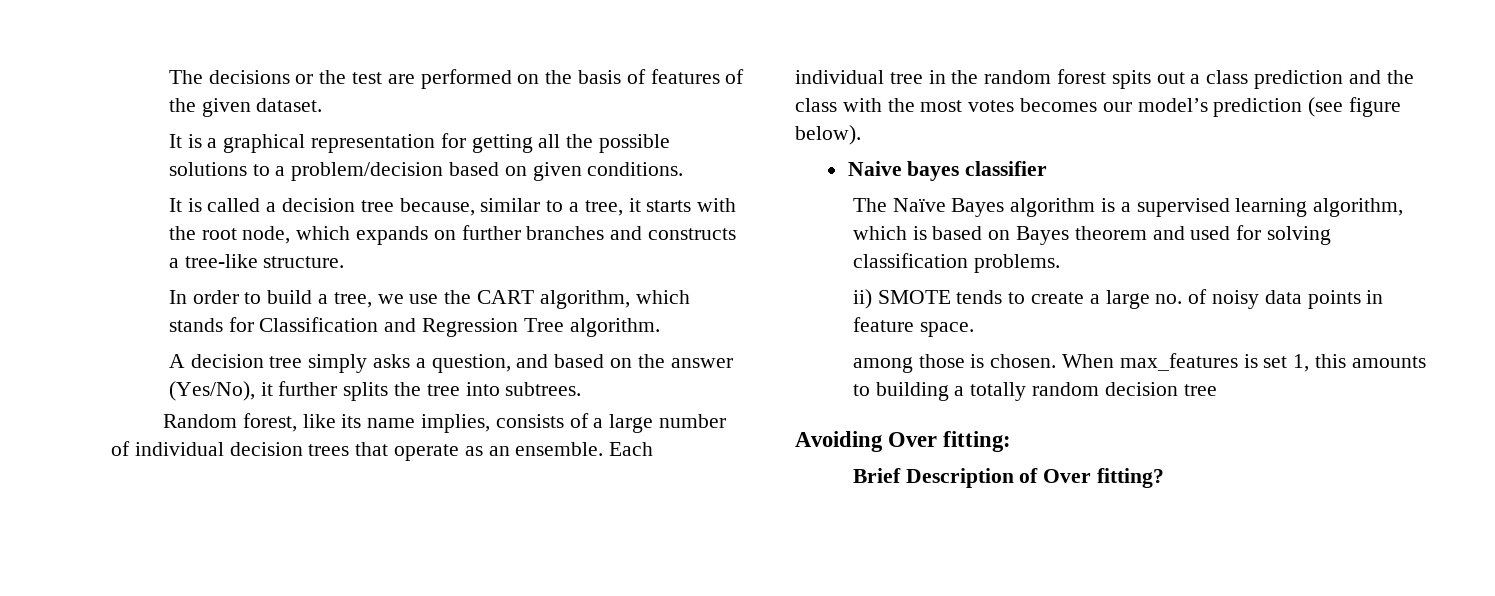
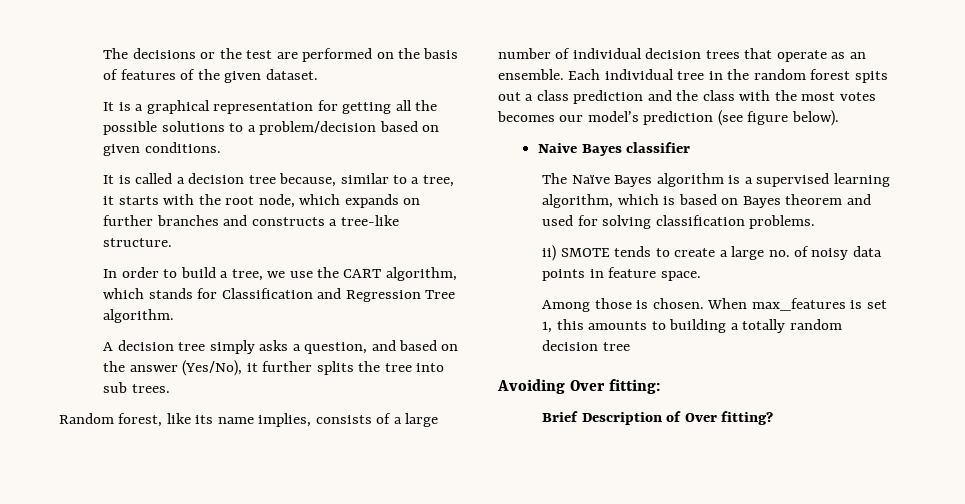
[505,382,582,396] subtrees. -> [103,382,170,393] sub trees.
[907,161,960,181] bayes -> [581,144,622,156] Bayes
[852,357,913,373] among -> [542,300,591,312] Among

